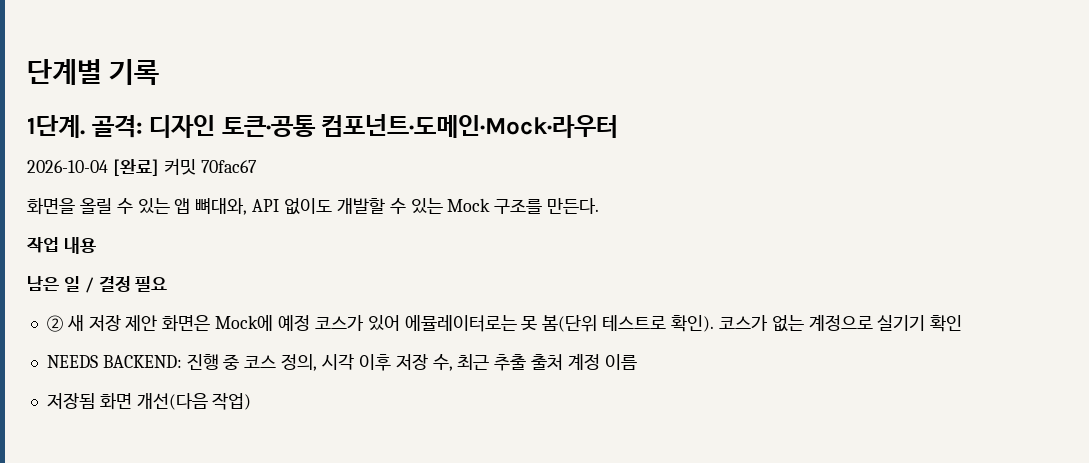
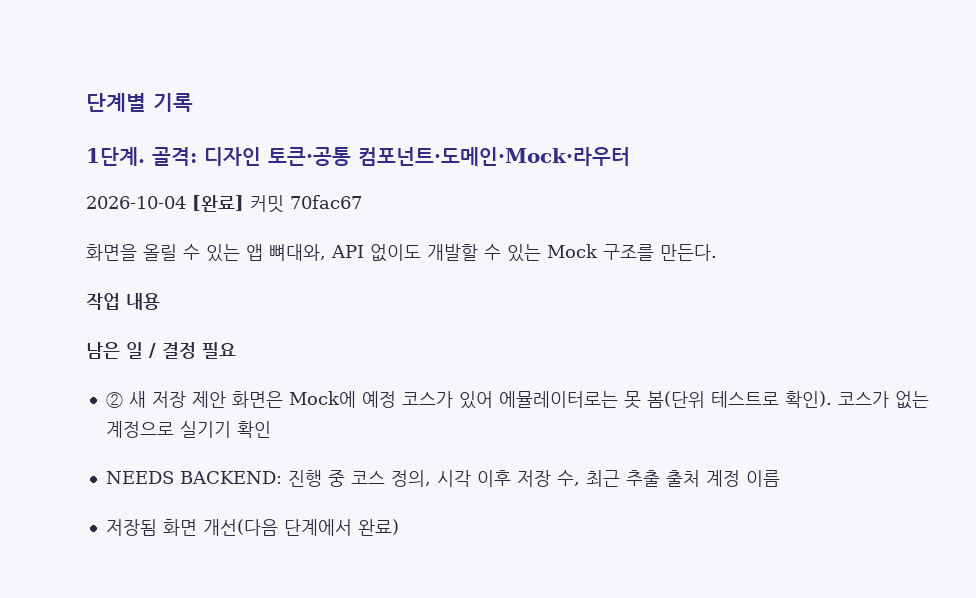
[212,392,252,410] 작업) -> [283,519,399,536] 단계에서 완료)

